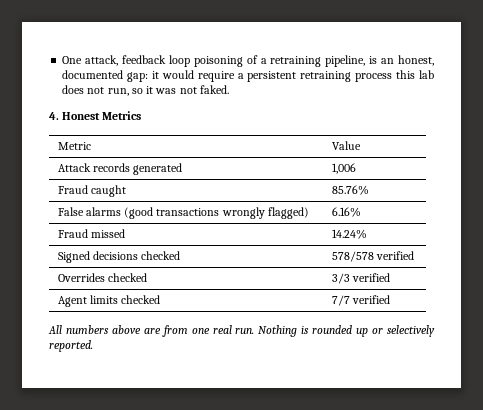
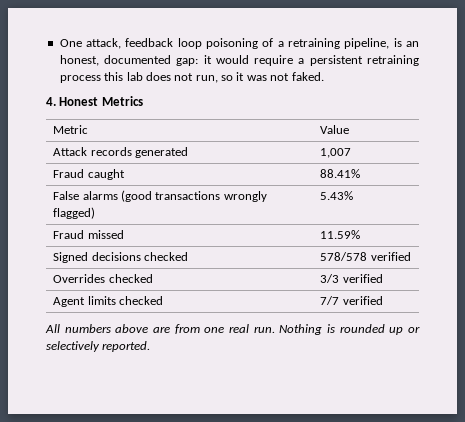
[331,163,356,174] 1,006 -> [320,148,352,158] 1,007
[331,185,369,195] 85.76% -> [320,169,361,178] 88.41%
[331,207,361,217] 6.16% -> [320,191,354,200] 5.43%
[331,229,367,239] 14.24% -> [320,230,361,239] 11.59%

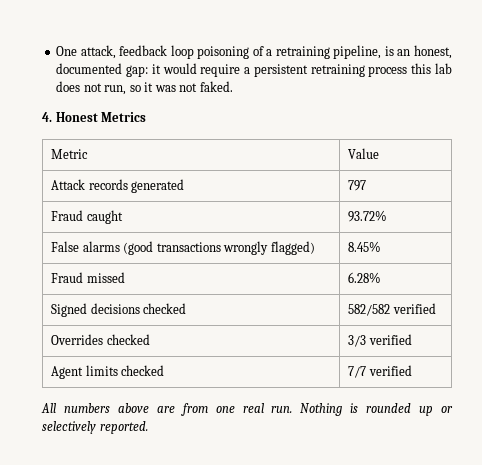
[320,148,352,158] 1,007 -> [348,180,367,191] 797
[320,169,361,178] 88.41% -> [348,210,388,222] 93.72%
[320,191,354,200] 5.43% -> [348,241,382,252] 8.45%
[320,230,361,239] 11.59% -> [348,272,382,283] 6.28%
[320,252,368,261] 578/578 -> [348,304,391,316] 582/582

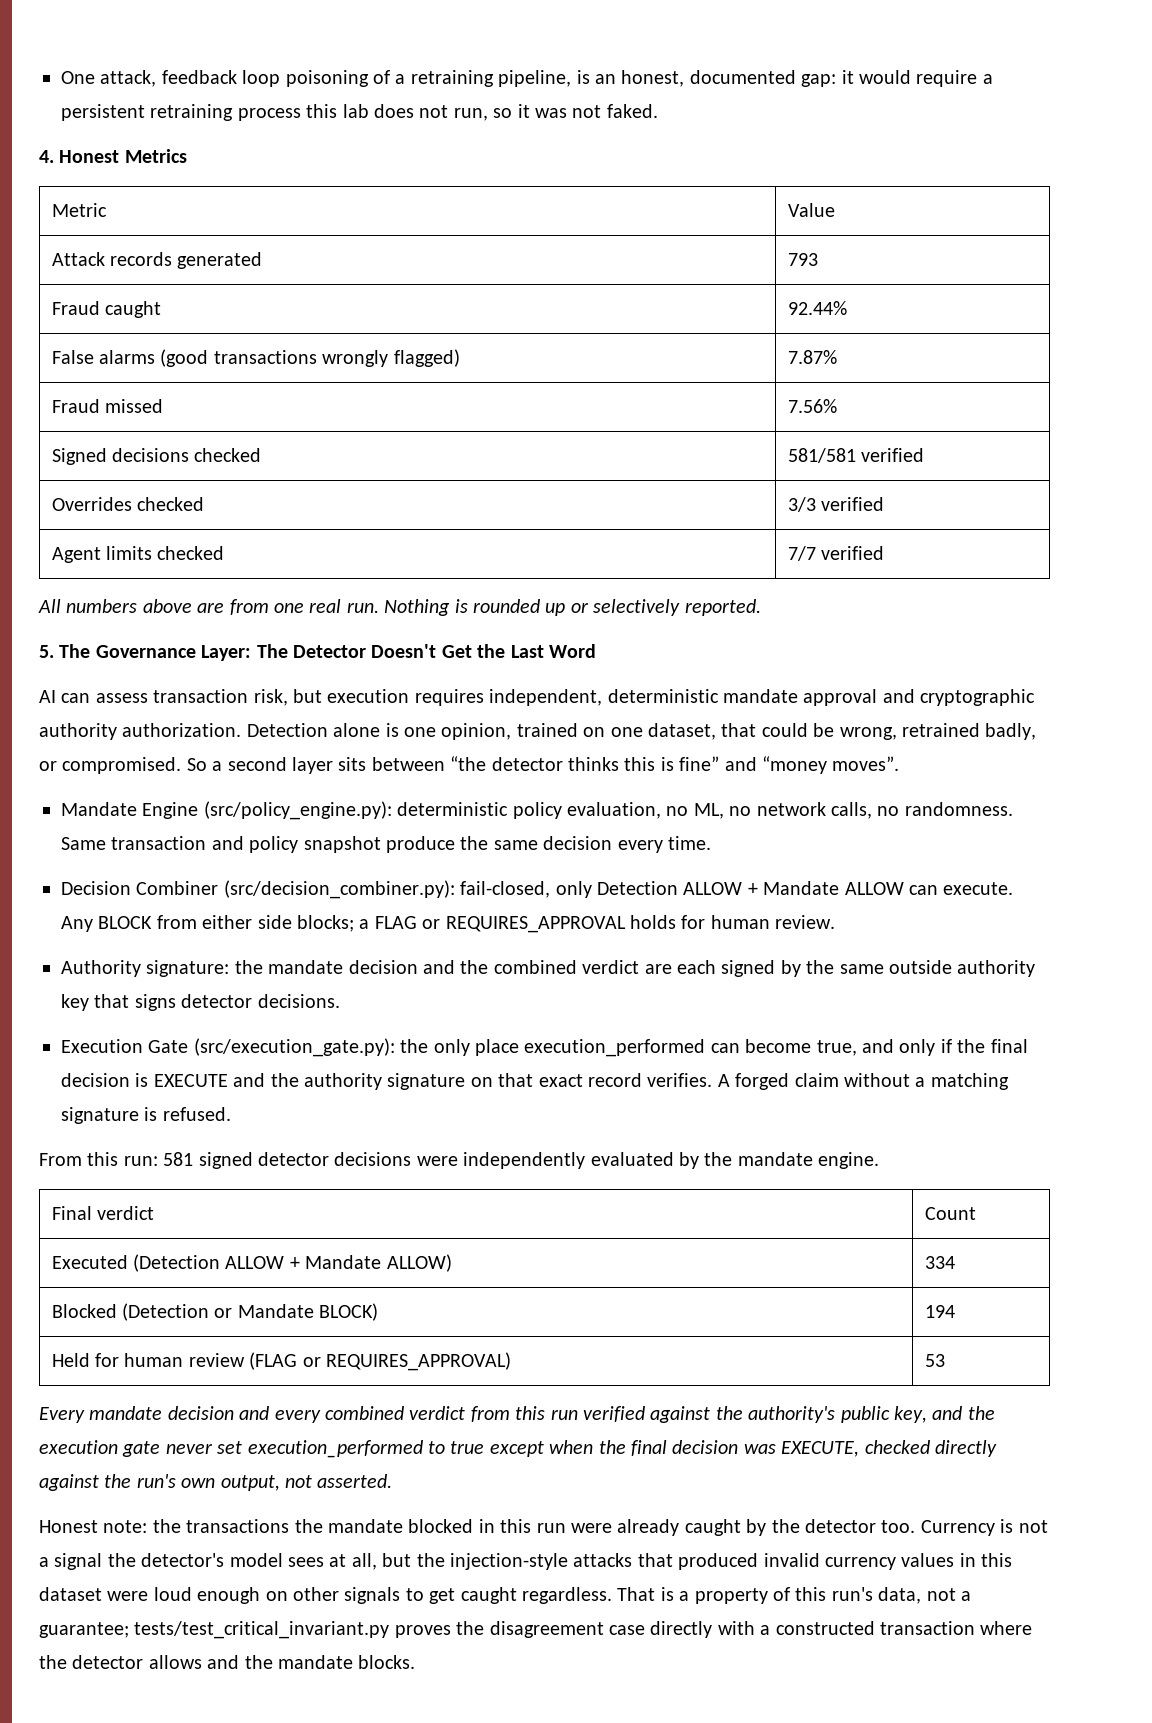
[348,180,367,191] 797 -> [787,253,818,266] 793
[348,210,388,222] 93.72% -> [787,301,847,315] 92.44%
[348,241,382,252] 8.45% -> [787,350,837,364] 7.87%
[348,272,382,283] 6.28% -> [787,399,837,413] 7.56%
[348,304,391,316] 582/582 -> [787,448,856,463] 581/581
(148, 427) none -> [39,644,596,661] [39,689,1036,706] [39,723,1037,740] [39,756,900,774] [61,801,1013,820] [61,836,711,853] [61,880,1014,899] [61,915,836,933] [61,960,1036,977] [61,994,340,1011] [61,1038,1028,1057] [61,1073,1009,1090] [61,1107,231,1124] [39,1152,880,1169] [51,1206,155,1220] [924,1207,976,1220] [51,1254,452,1272] [924,1256,955,1269] [51,1303,379,1321] [924,1305,955,1318] [51,1352,512,1371] [924,1354,945,1367] [39,1406,995,1423] [39,1440,997,1458] [39,1474,393,1491] [39,1519,1048,1536] [39,1553,1013,1570] [39,1587,971,1604] [39,1621,1033,1639] [39,1655,416,1669] // 5. The Governance Layer: The Detector Doesn't Get the Last Word // AI can assess transaction risk, but execution requires independent, deterministic mandate approval and cryptographic authority authorization. Detection alone is one opinion, trained on one dataset, that could be wrong, retrained badly, or compromised. So a second layer sits between “the detector thinks this is fine” and “money moves”. // Mandate Engine (src/policy_engine.py): deterministic policy evaluation, no ML, no network calls, no randomness. Same transaction and policy snapshot produce the same decision every time. // Decision Combiner (src/decision_combiner.py): fail-closed, only Detection ALLOW + Mandate ALLOW can execute. Any BLOCK from either side blocks; a FLAG or REQUIRES_APPROVAL holds for human review. // Authority signature: the mandate decision and the combined verdict are each signed by the same outside authority key that signs detector decisions. // Execution Gate (src/execution_gate.py): the only place execution_performed can become true, and only if the final decision is EXECUTE and the authority signature on that exact record verifies. A forged claim without a matching signature is refused. // From this run: 581 signed detector decisions were independently evaluated by the mandate engine. // Final verdict | Count // Executed (Detection ALLOW + Mandate ALLOW) | 334 // Blocked (Detection or Mandate BLOCK) | 194 // Held for human review (FLAG or REQUIRES_APPROVAL) | 53 // Every mandate decision and every combined verdict from this run verified against the authority's public key, and the execution gate never set execution_performed to true except when the final decision was EXECUTE, checked directly against the run's own output, not asserted. // Honest note: the transactions the mandate blocked in this run were already caught by the detector too. Currency is not a signal the detector's model sees at all, but the injection-style attacks that produced invalid currency values in this dataset were loud enough on other signals to get caught regardless. That is a property of this run's data, not a guarantee; tests/test_critical_invariant.py proves the disagreement case directly with a constructed transaction where the detector allows and the mandate blocks.

